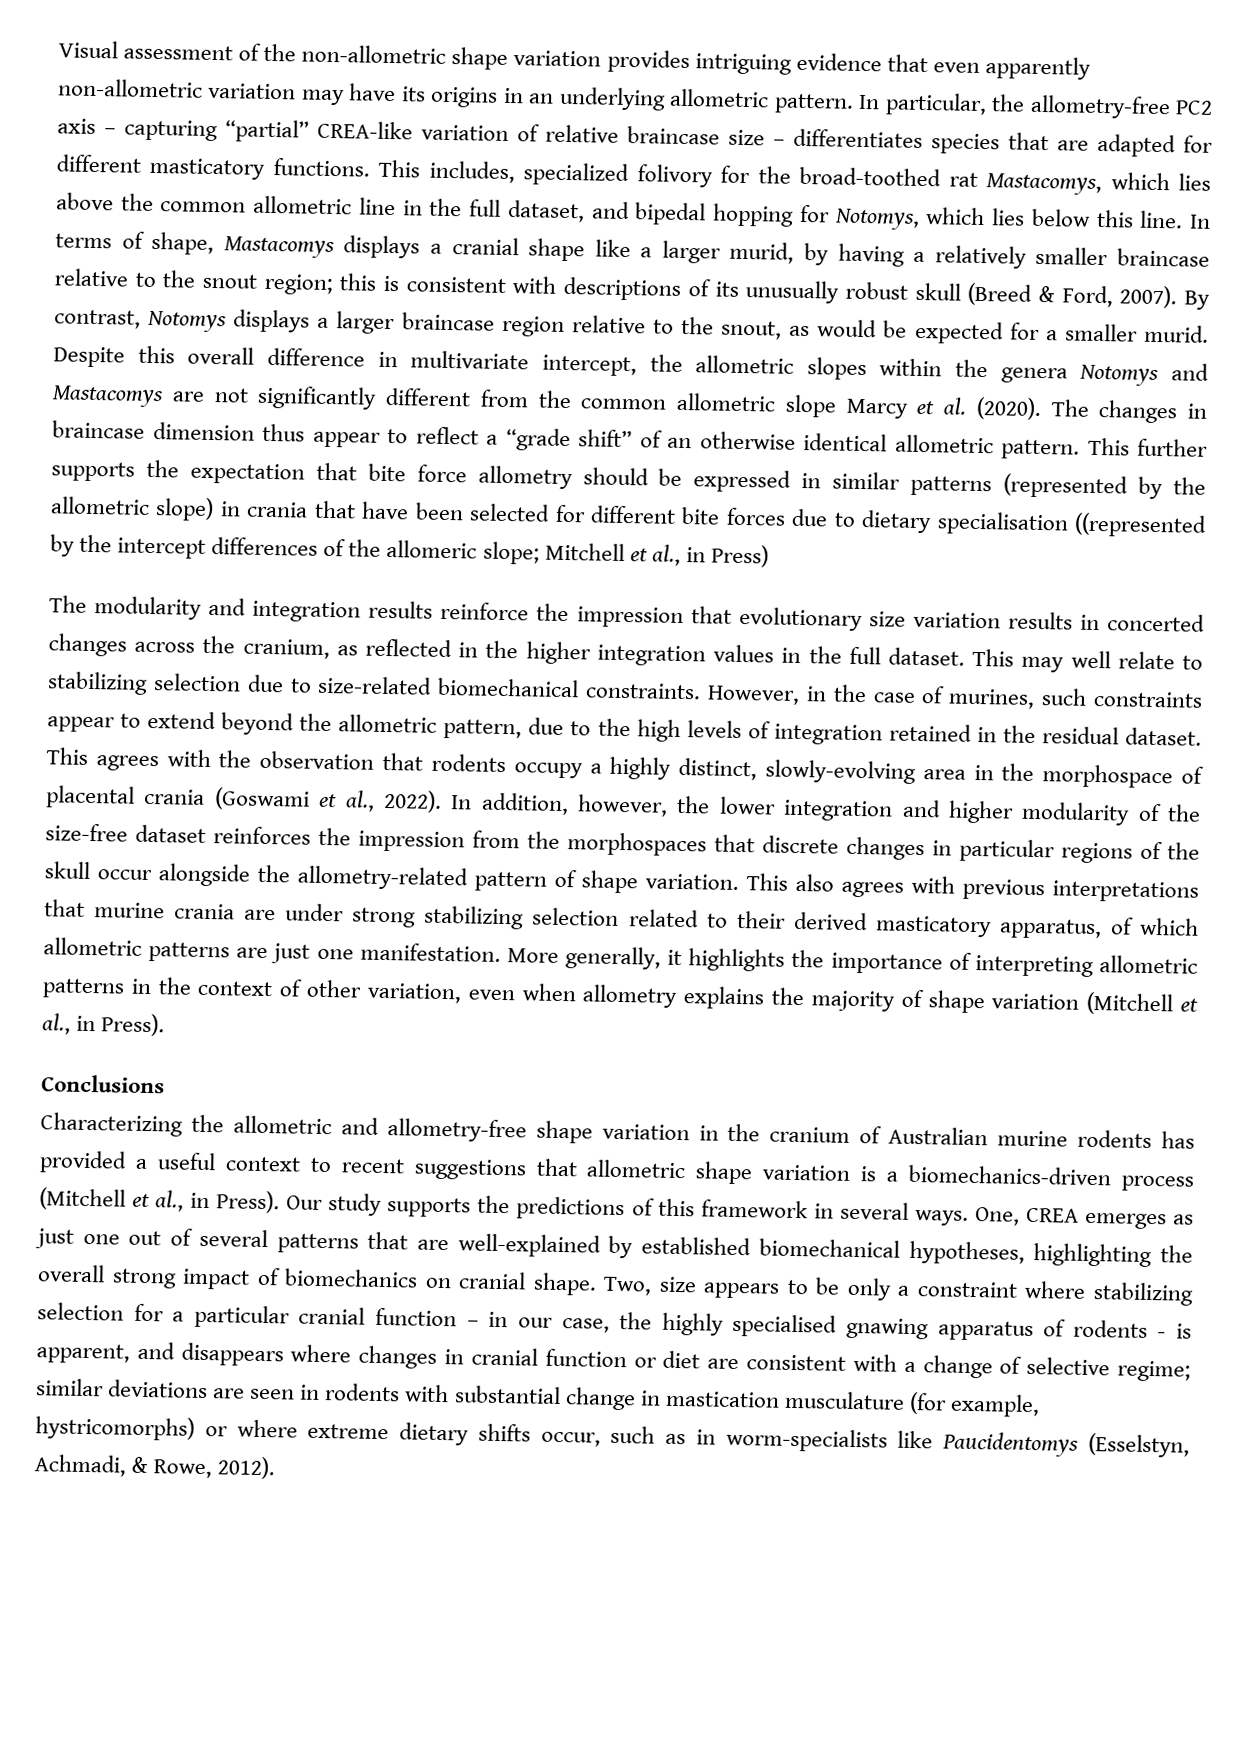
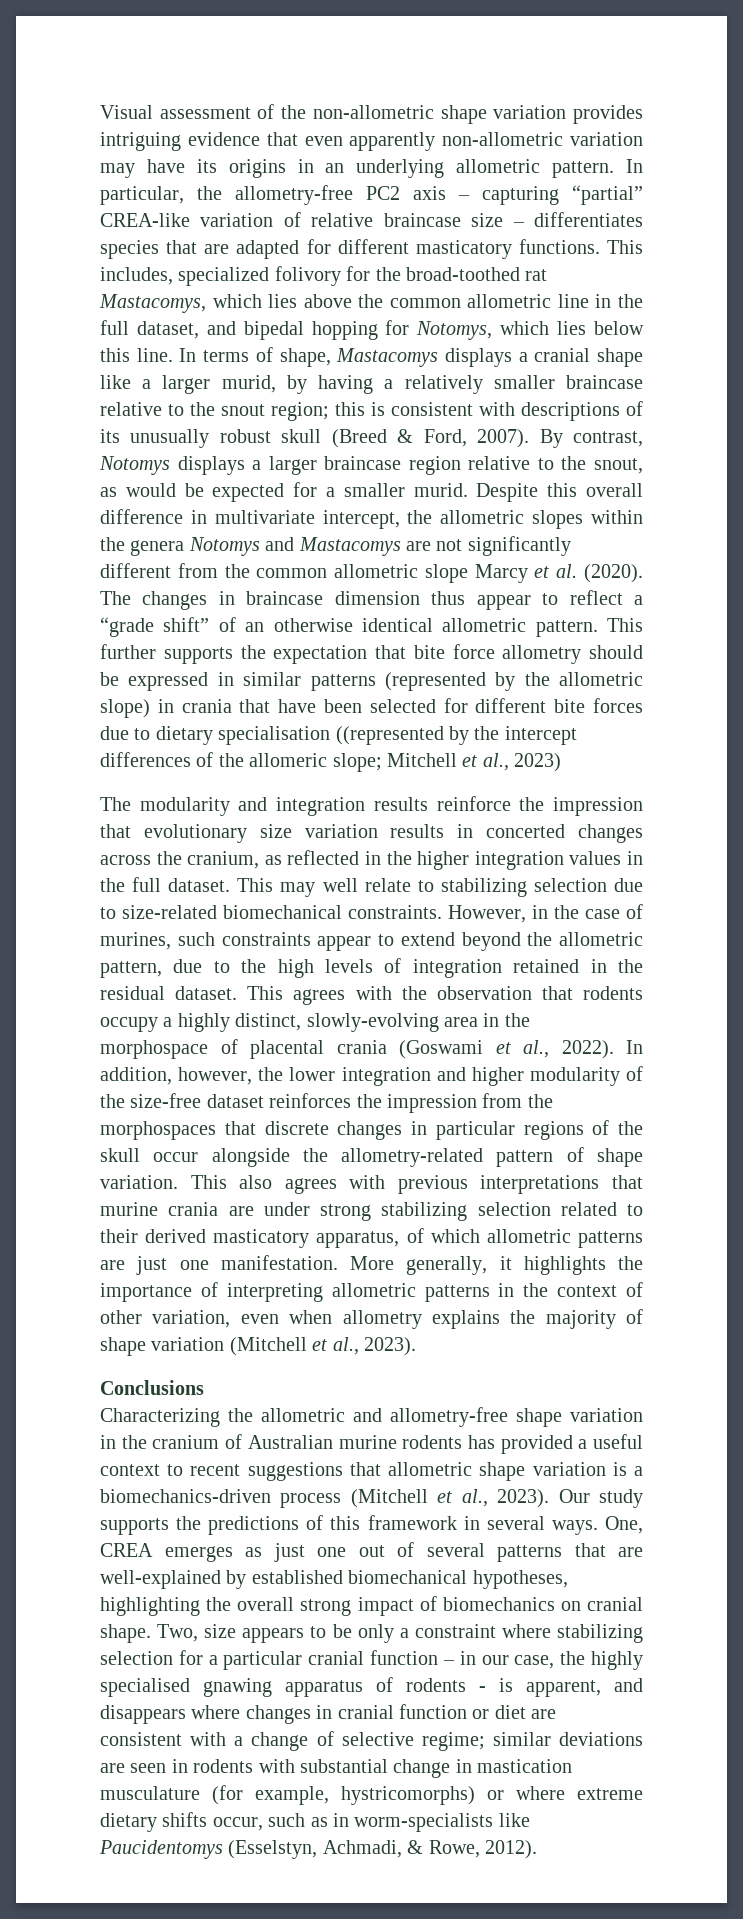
[685,544,769,568] in Press) -> [514,753,562,772] 2023)
[76,1013,166,1037] in Press). -> [364,1337,416,1356] 2023).
[190,1190,281,1214] in Press). -> [497,1489,550,1508] 2023).

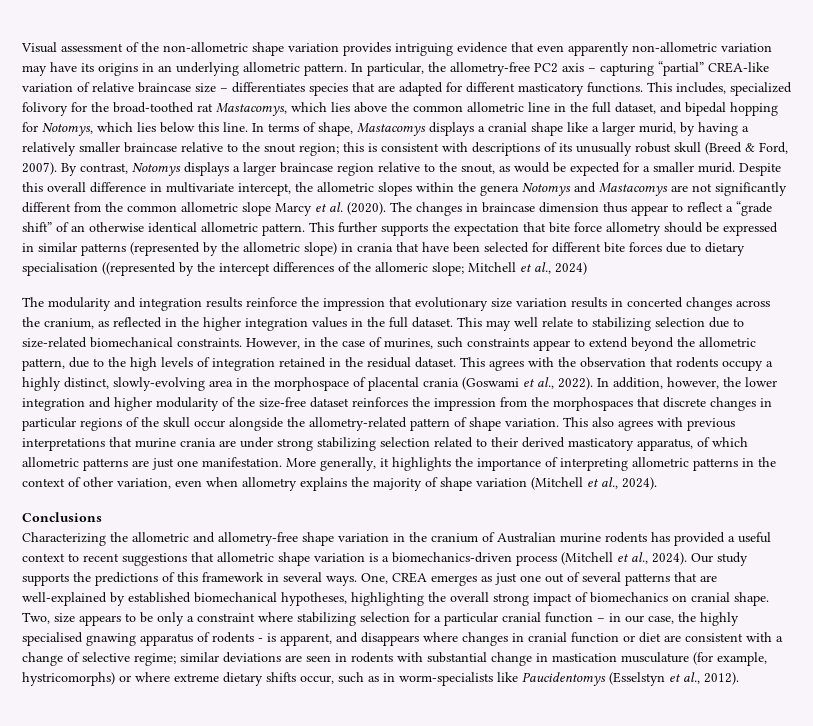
[514,753,562,772] 2023) -> [555,262,587,275] 2024)
[364,1337,416,1356] 2023). -> [622,477,657,490] 2024).
[497,1489,550,1508] 2023). -> [652,552,687,565] 2024).
[228,1840,480,1859] (Esselstyn, Achmadi, & Rowe, -> [609,672,700,686] (Esselstyn et al.,

